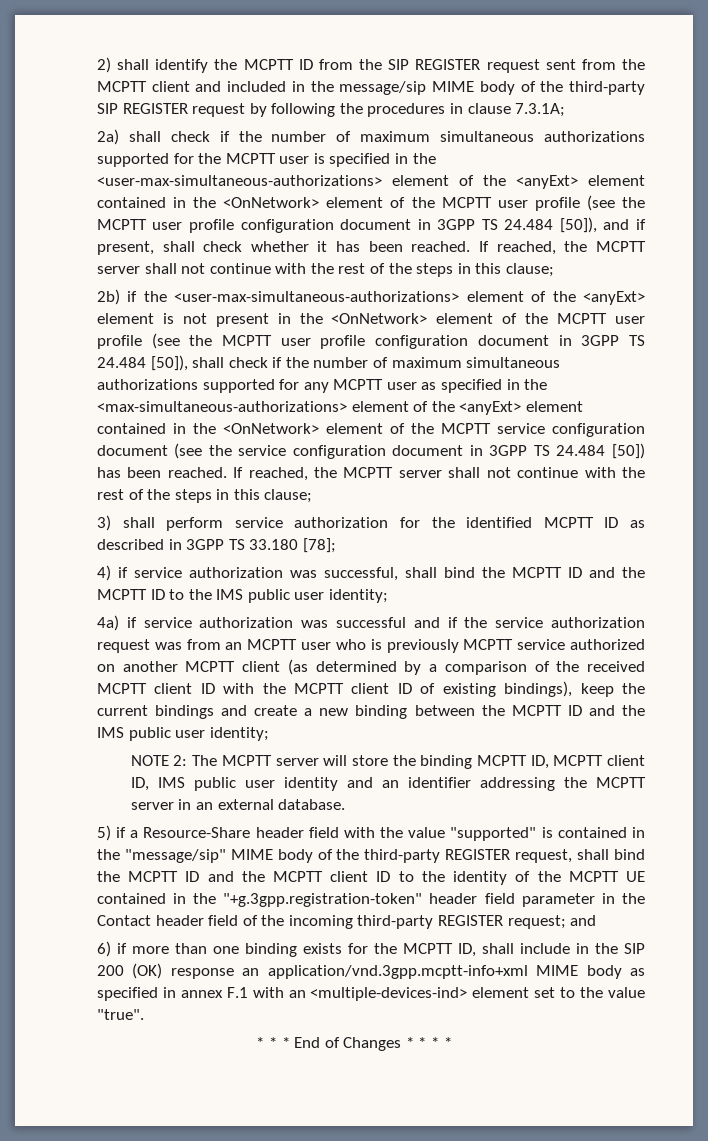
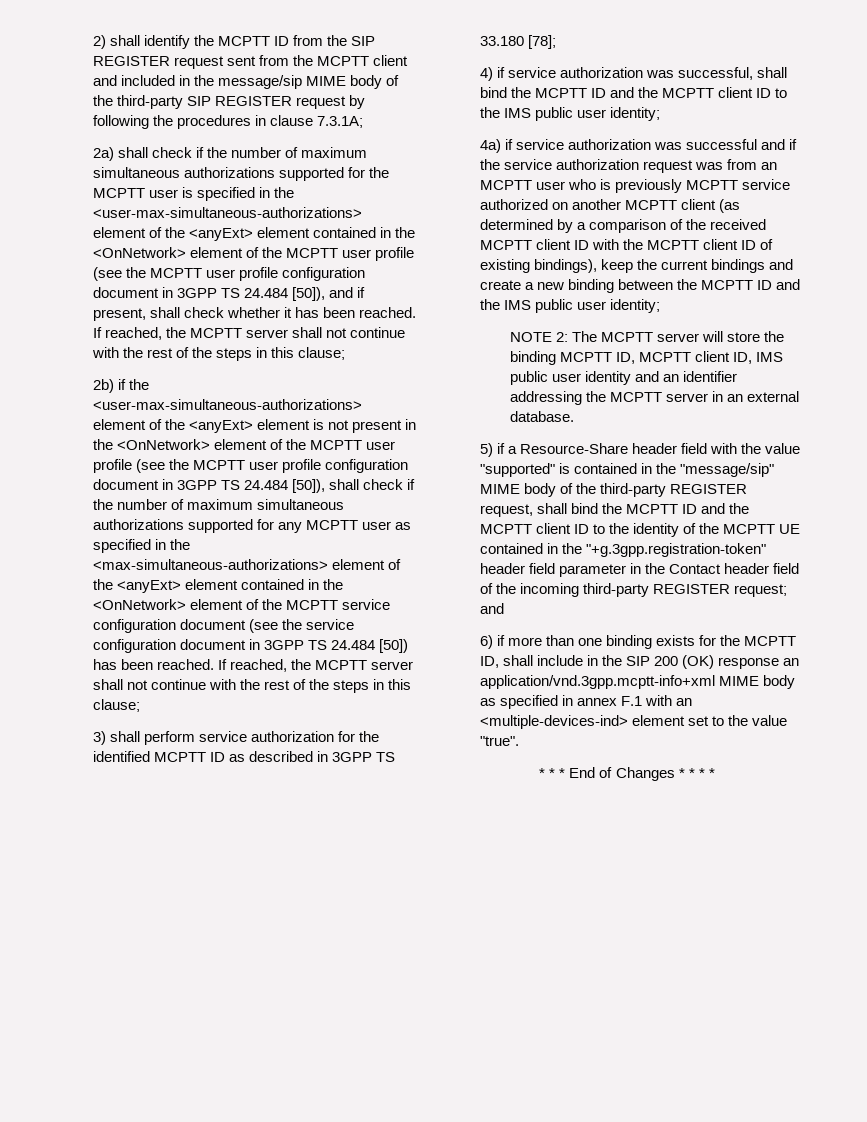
(147, 594) none -> [718,87,754,98] client

